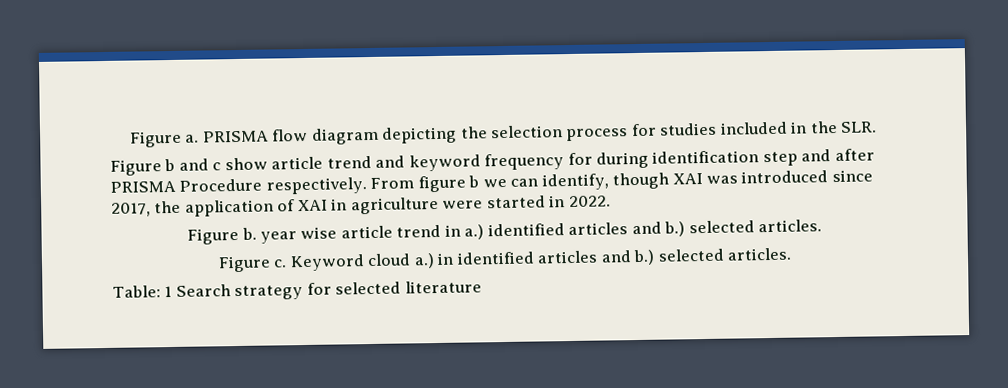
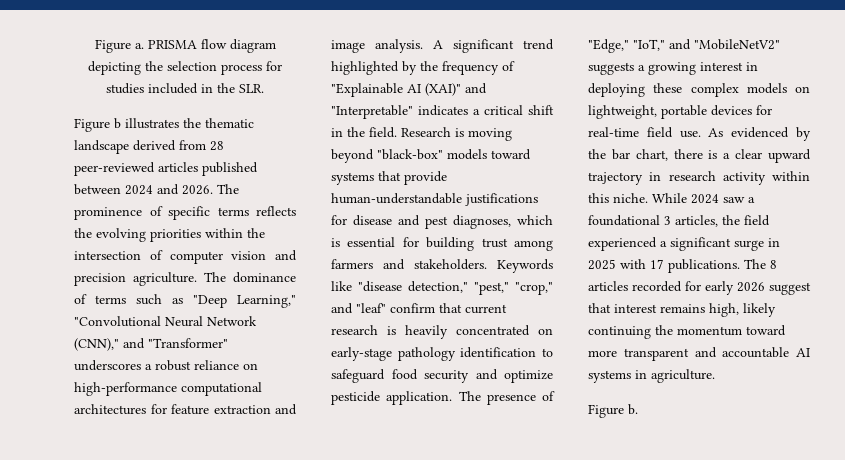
[178,148,875,172] [110,169,873,195] [111,195,611,217] [187,219,822,245] [217,247,793,273] [112,280,482,301] and c show article trend and keyword frequency for during identification step and after PRISMA Procedure respectively. From figure b we can identify, though XAI was introduced since 2017, the application of XAI in agriculture were started in 2022. // Figure b. year wise article trend in a.) identified articles and b.) selected articles. // Figure c. Keyword cloud a.) in identified articles and b.) selected articles. // Table: 1 Search strategy for selected literature -> [125,118,254,129] [74,140,224,154] [74,162,258,176] [74,184,239,195] [74,206,296,220] [74,228,265,242] [74,250,297,264] [74,272,296,286] [74,294,296,308] [74,316,257,327] [74,338,228,351] [74,360,258,371] [74,382,262,396] [74,404,297,415] [331,39,554,53] [331,61,515,75] [331,83,487,97] [331,105,554,119] [331,127,512,141] [331,149,531,163] [331,171,447,185] [331,193,538,206] [331,215,553,229] [331,237,553,251] [331,259,553,273] [331,281,553,295] [331,303,507,314] [331,325,553,339] [331,347,553,361] [331,369,553,383] [331,391,555,405] [588,39,780,53] [588,62,758,75] [588,83,810,97] [588,105,772,119] [588,127,811,141] [588,149,811,163] [588,171,810,185] [588,193,755,204] [588,215,770,227] [588,237,780,251] [588,259,777,273] [588,281,811,295] [588,303,776,317] [588,325,786,339] [588,347,810,361] [588,369,715,383] [588,404,638,418] illustrates the thematic landscape derived from 28 peer-reviewed articles published between 2024 and 2026. The prominence of specific terms reflects the evolving priorities within the intersection of computer vision and precision agriculture. The dominance of terms such as "Deep Learning," "Convolutional Neural Network (CNN)," and "Transformer" underscores a robust reliance on high-performance computational architectures for feature extraction and image analysis. A significant trend highlighted by the frequency of "Explainable AI (XAI)" and "Interpretable" indicates a critical shift in the field. Research is moving beyond "black-box" models toward systems that provide human-understandable justifications for disease and pest diagnoses, which is essential for building trust among farmers and stakeholders. Keywords like "disease detection," "pest," "crop," and "leaf" confirm that current research is heavily concentrated on early-stage pathology identification to safeguard food security and optimize pesticide application. The presence of "Edge," "IoT," and "MobileNetV2" suggests a growing interest in deploying these complex models on lightweight, portable devices for real-time field use. As evidenced by the bar chart, there is a clear upward trajectory in research activity within this niche. While 2024 saw a foundational 3 articles, the field experienced a significant surge in 2025 with 17 publications. The 8 articles recorded for early 2026 suggest that interest remains high, likely continuing the momentum toward more transparent and accountable AI systems in agriculture. // Figure b.

